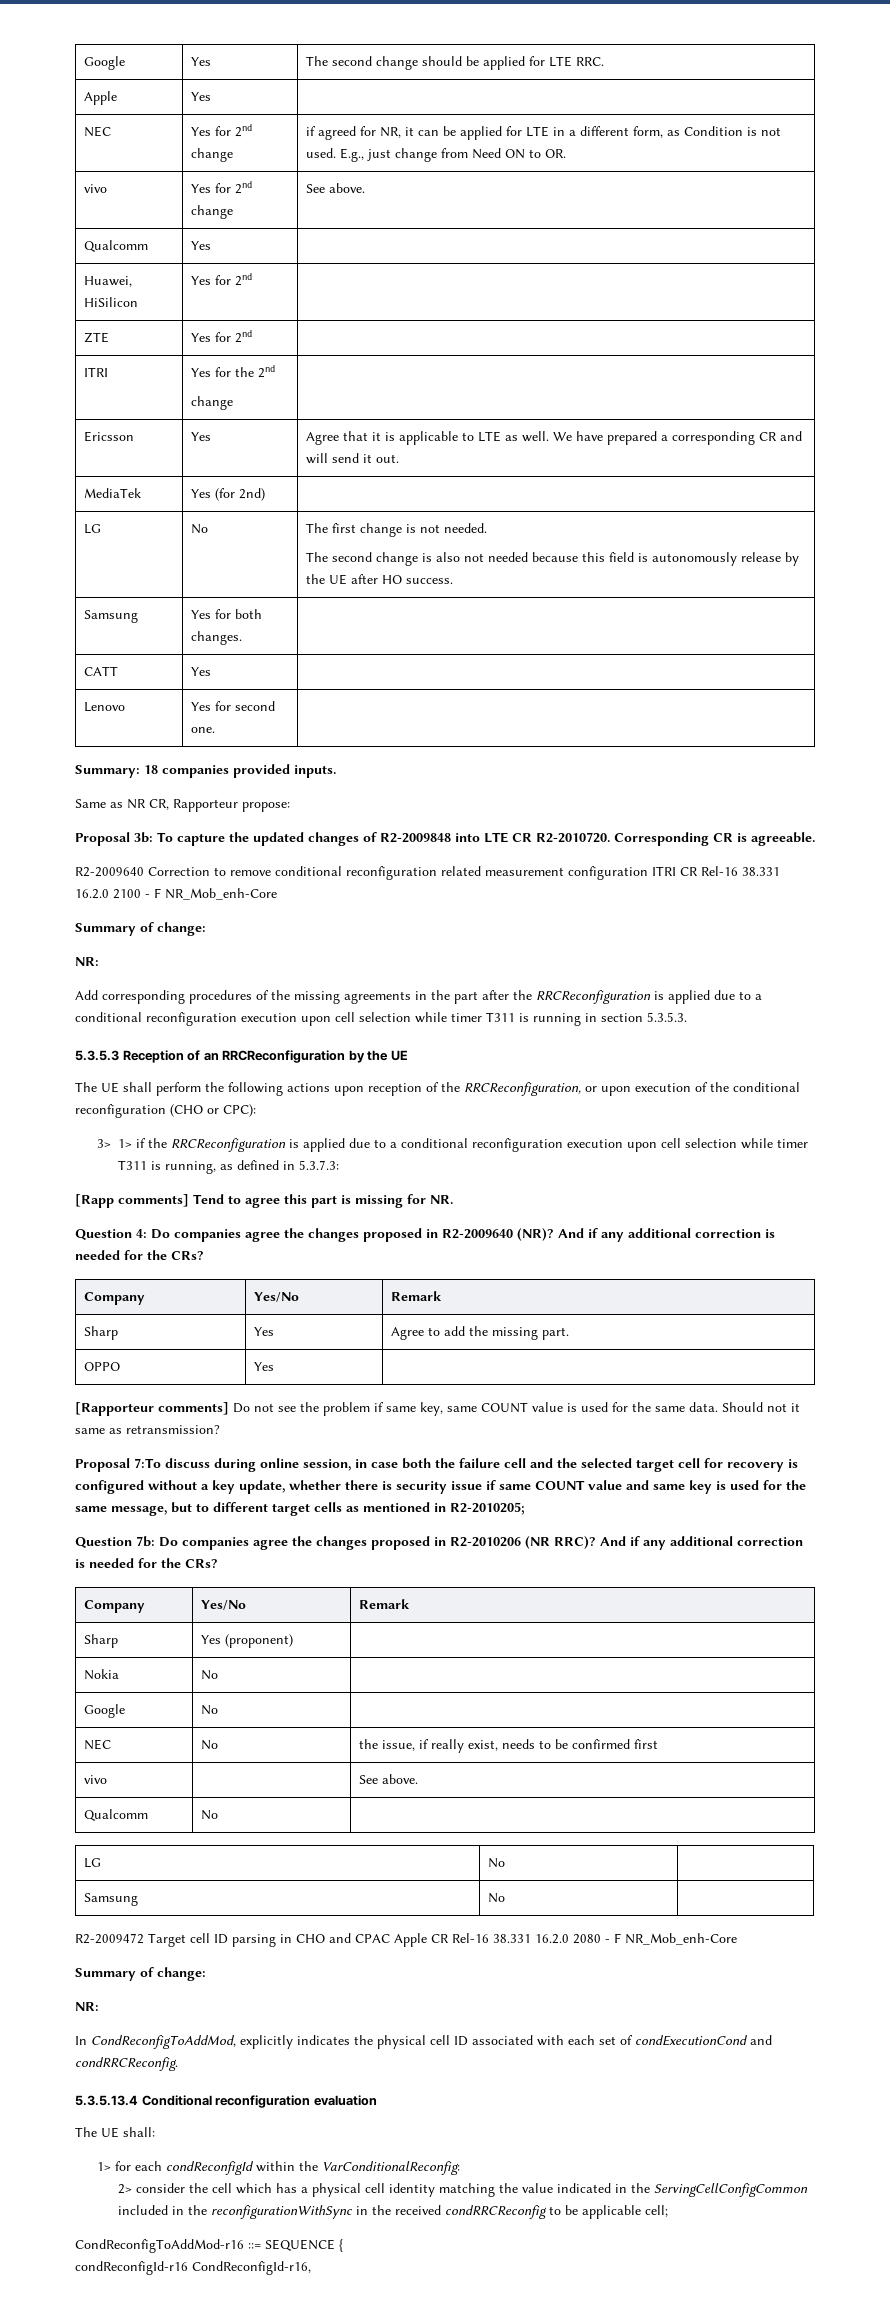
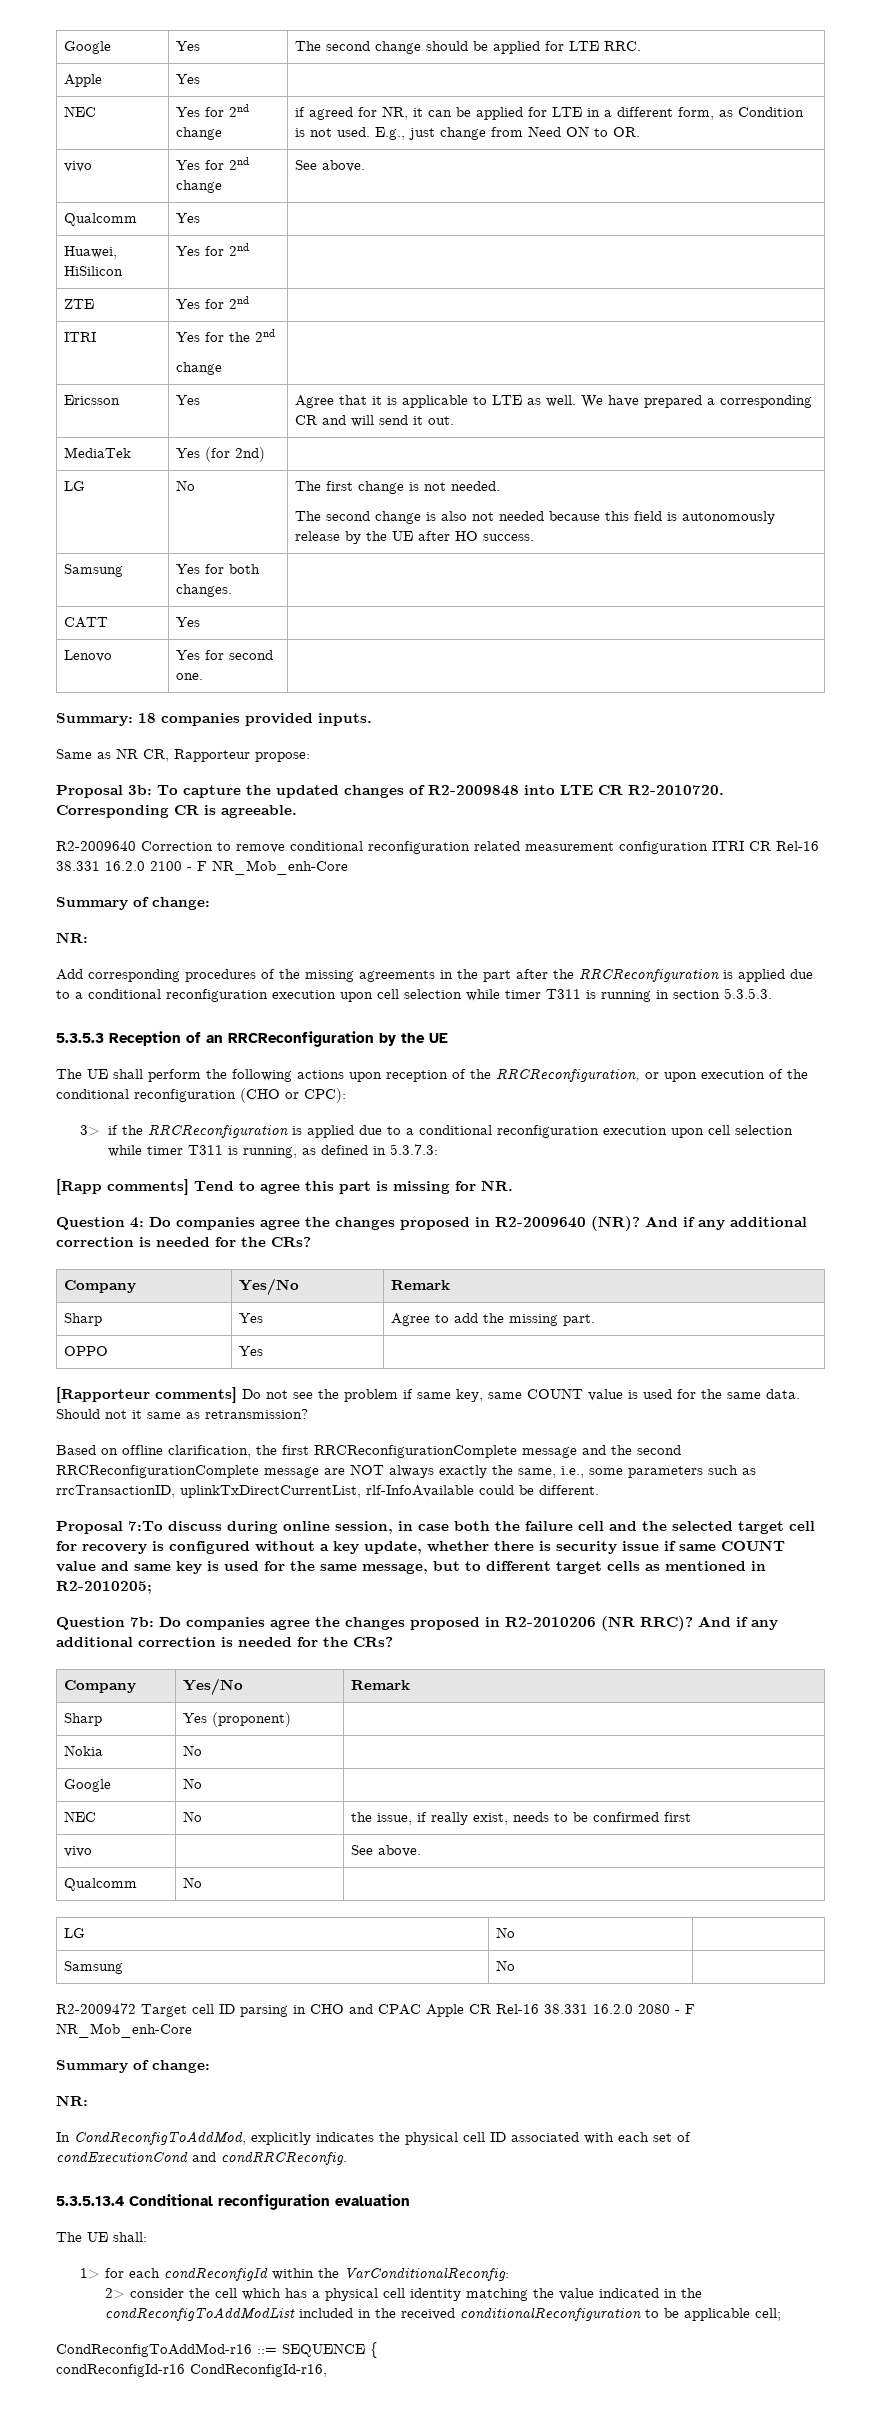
[118,1139,133,1148] 1> -> (101, 1130) none
(220, 1429) none -> [56,1445,681,1458] [56,1464,756,1478] [56,1485,599,1498] // Based on offline clarification, the first RRCReconfigurationComplete message and the second RRCReconfigurationComplete message are NOT always exactly the same, i.e., some parameters such as rrcTransactionID, uplinkTxDirectCurrentList, rlf-InfoAvailable could be different.
[654,2183,809,2197] ServingCellConfigCommon -> [104,2307,295,2321] condReconfigToAddModList
[211,2205,548,2219] reconfigurationWithSync in the received condRRCReconfig -> [400,2307,641,2321] received conditionalReconfiguration

